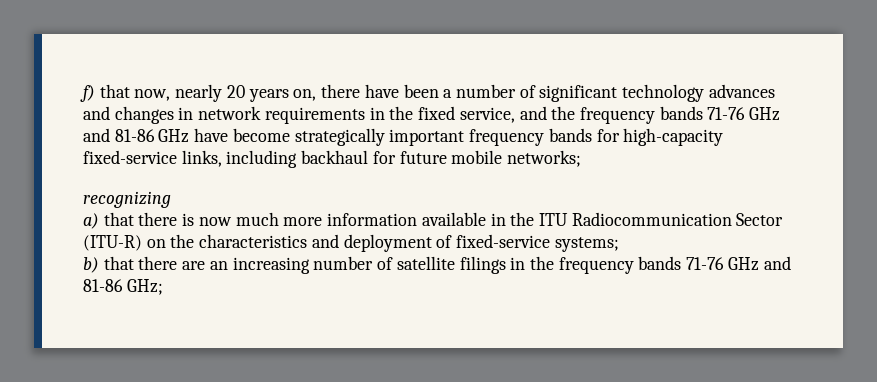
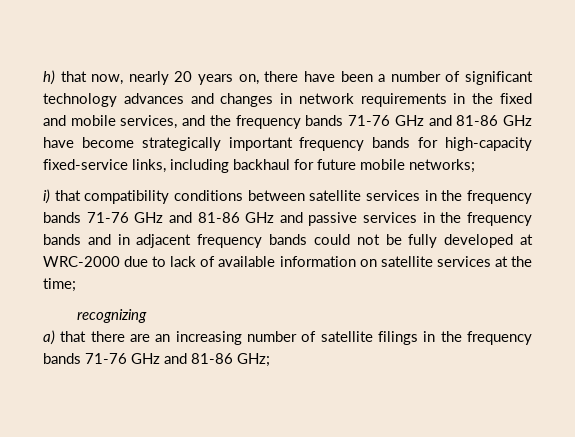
[80,85,95,102] f) -> [43,70,55,85] h)
[459,107,515,123] service, -> [43,115,178,129] and mobile services,
[83,191,171,208] [83,212,784,229] [83,234,619,252] [83,257,99,273] recognizing // a) that there is now much more information available in the ITU Radiocommunication Sector (ITU-R) on the characteristics and deployment of fixed-service systems; // b) -> [43,189,532,204] [43,212,532,226] [43,234,533,248] [43,256,532,267] [43,278,76,292] [77,309,148,323] [43,330,55,345] i) that compatibility conditions between satellite services in the frequency bands 71-76 GHz and 81-86 GHz and passive services in the frequency bands and in adjacent frequency bands could not be fully developed at WRC-2000 due to lack of available information on satellite services at the time; // recognizing // a)

